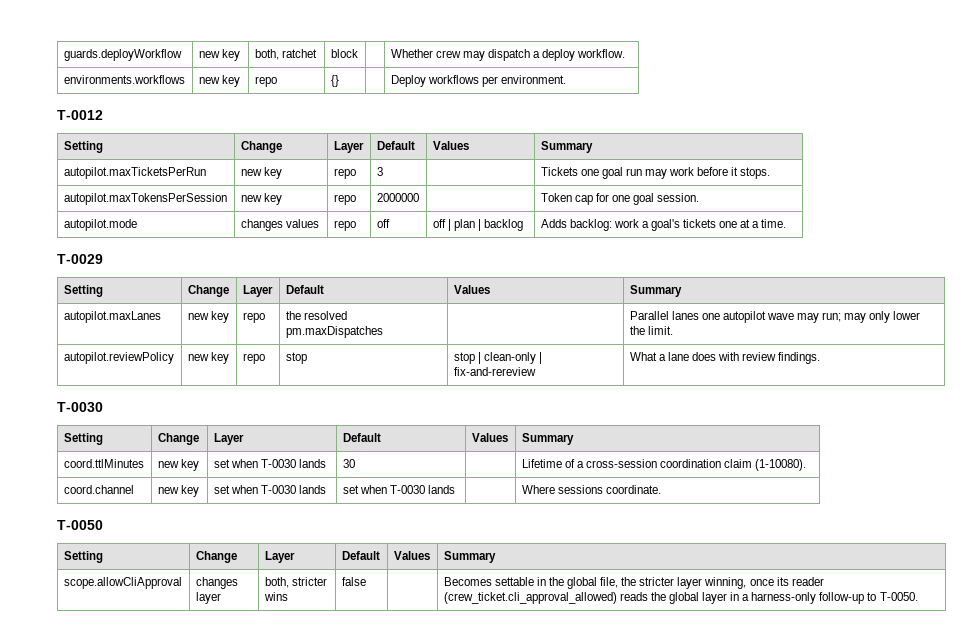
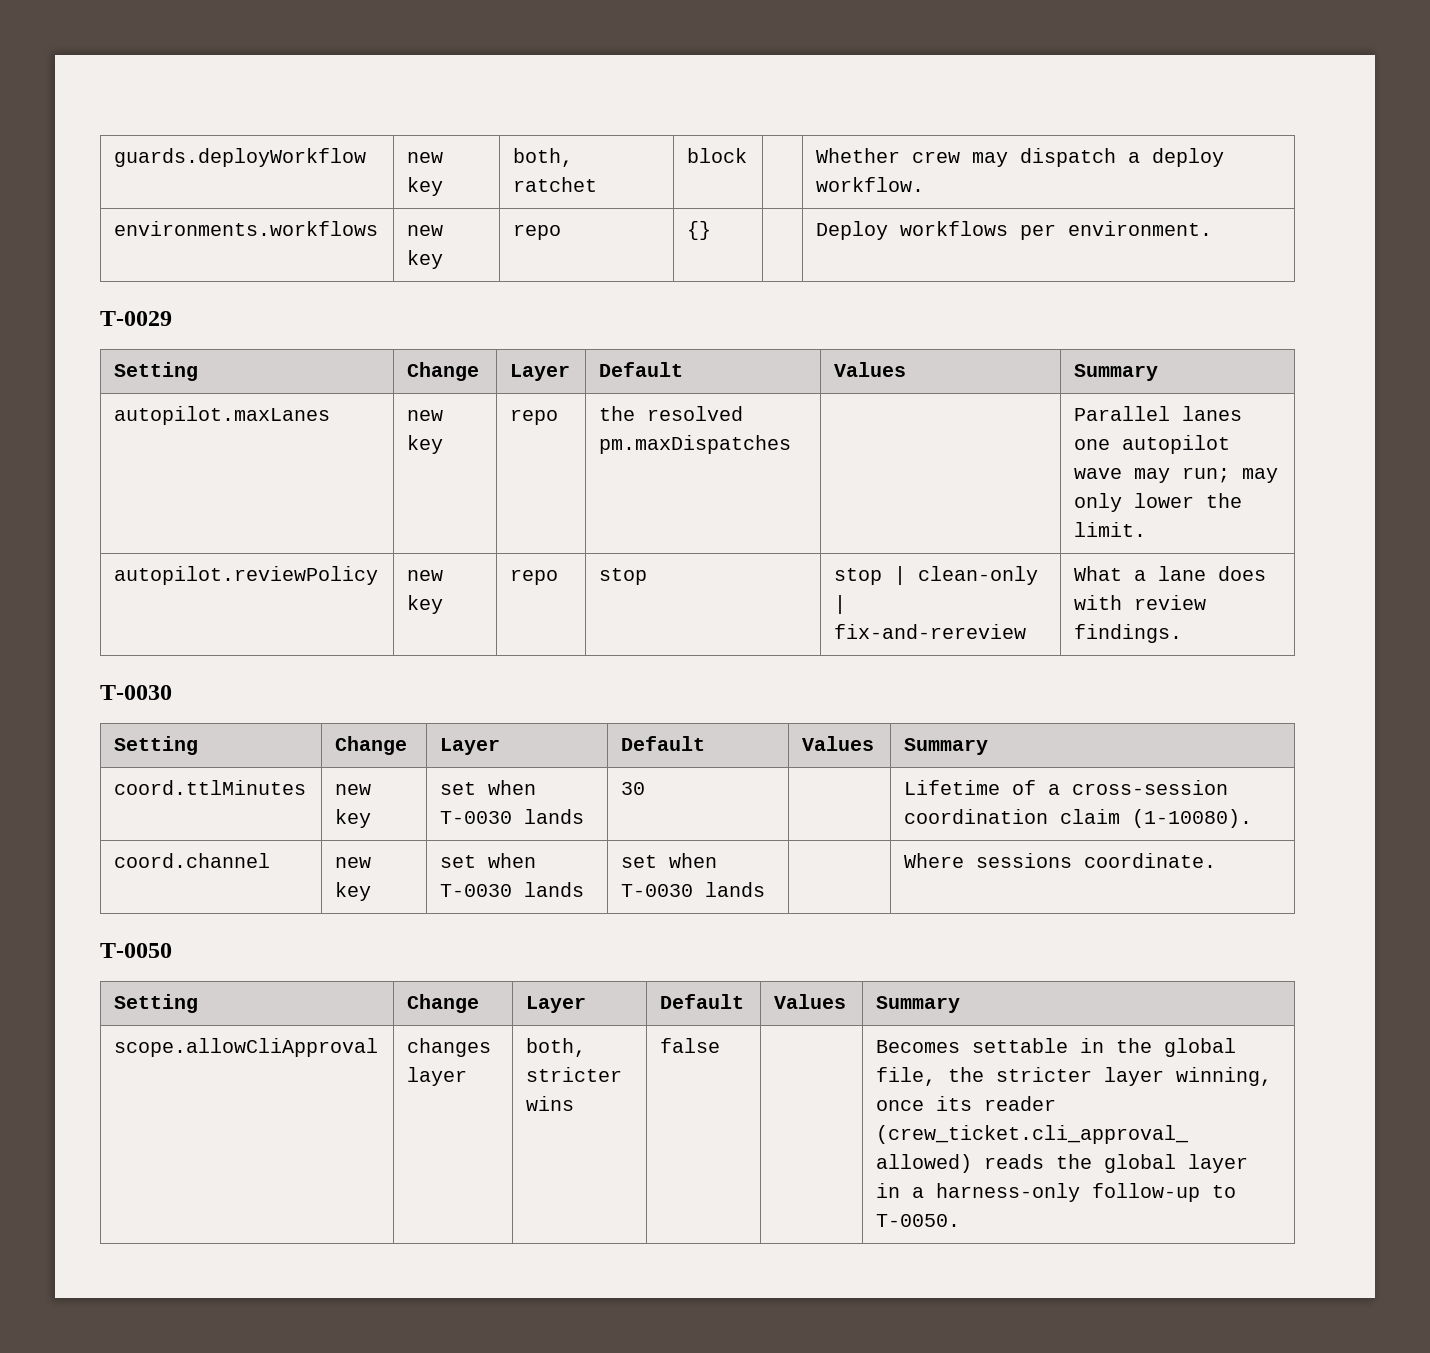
[57,110,103,120] [63,141,103,153] [240,141,282,153] [333,141,364,153] [376,141,415,150] [432,141,469,150] [540,141,593,153] [63,167,206,179] [240,167,282,179] [333,168,356,179] [376,167,383,176] [540,167,771,179] [63,193,227,205] [240,193,282,205] [333,194,356,205] [376,193,419,202] [540,193,700,205] [63,219,137,231] [240,219,319,231] [333,220,356,231] [376,219,390,228] [432,219,523,231] [540,219,787,231] // T-0012 // Setting | Change | Layer | Default | Values | Summary // autopilot.maxTicketsPerRun | new key | repo | 3 | | Tickets one goal run may work before it stops. // autopilot.maxTokensPerSession | new key | repo | 2000000 | | Token cap for one goal session. // autopilot.mode | changes values | repo | off | off | plan | backlog | Adds backlog: work a goal's tickets one at a time. -> (1213, 228) none

